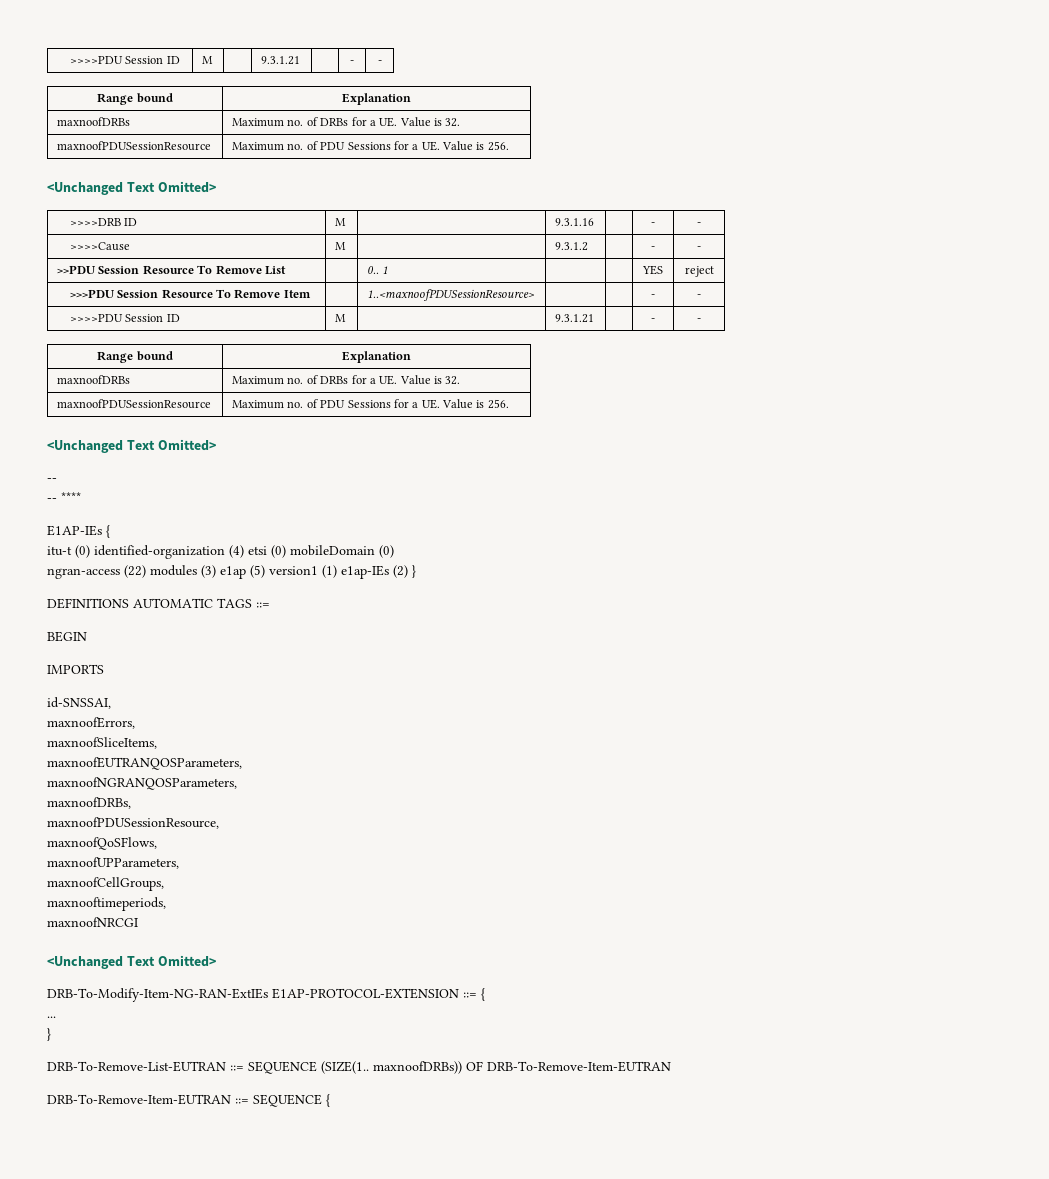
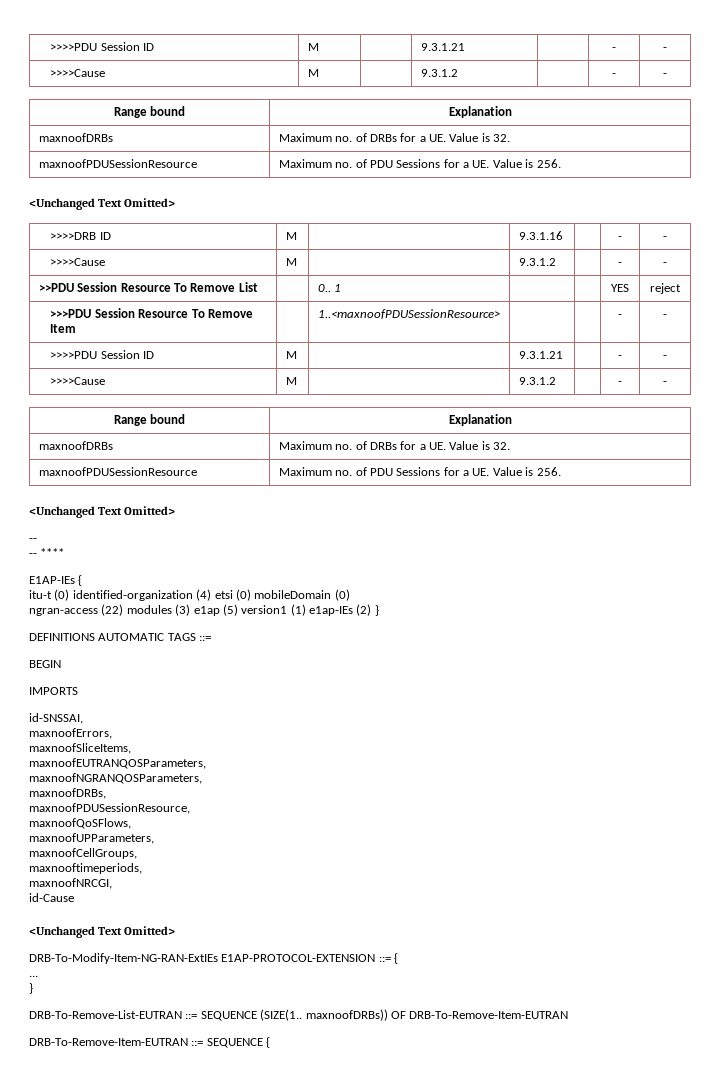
[69,56,180,64] [202,56,214,64] [261,56,301,65] [350,60,354,64] [377,60,382,64] >>>>PDU Session ID | M | | 9.3.1.21 | | - | - -> [50,42,155,51] [307,43,319,51] [420,43,465,51] [612,47,616,51] [663,47,667,51] [50,69,106,77] [307,69,319,77] [420,69,458,77] [612,73,616,77] [663,73,667,77] >>>>PDU Session ID | M | | 9.3.1.21 | | - | - // >>>>Cause | M | | 9.3.1.2 | | - | -
(701, 320) none -> [50,377,106,385] [285,377,297,385] [518,377,556,385] [618,381,622,385] [663,381,667,385] // >>>>Cause | M | | 9.3.1.2 | | - | -
[47,917,138,927] maxnoofNRCGI -> [29,878,112,889] [29,893,74,902] maxnoofNRCGI, // id-Cause

